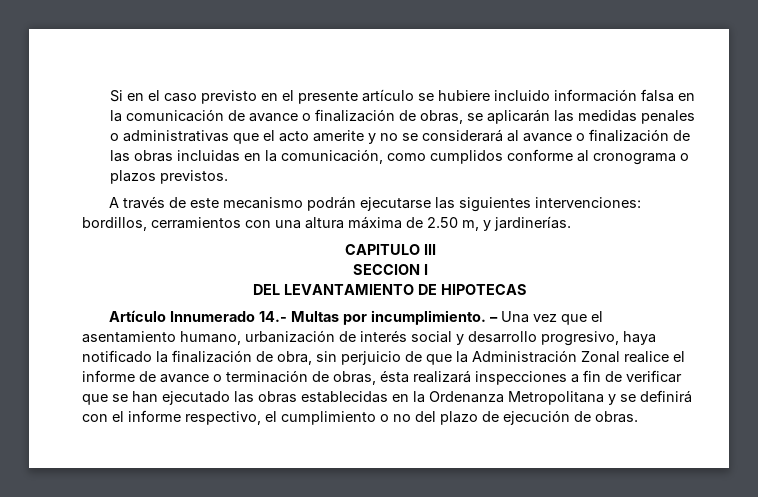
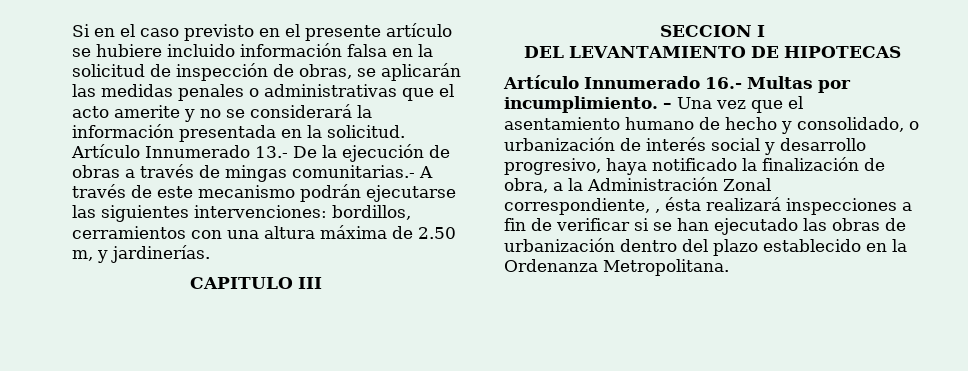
[126,109,396,122] comunicación de avance o finalización -> [72,63,269,81] solicitud de inspección
[507,129,691,142] [110,149,690,165] [110,170,229,184] al avance o finalización de las obras incluidas en la comunicación, como cumplidos conforme al cronograma o plazos previstos. // -> [357,105,373,118] [72,124,406,142] [71,144,451,162] [72,164,416,182] la información presentada en la solicitud. Artículo Innumerado 13.- De la ejecución de obras a través de mingas comunitarias.-
[258,311,287,322] 14.- -> [705,77,742,89] 16.-
[180,331,241,345] humano, -> [625,117,919,134] humano de hecho y consolidado, o
[316,350,685,365] [82,370,376,385] sin perjuicio de que la Administración Zonal realice el informe de avance o terminación de obras, -> [553,177,771,191] [504,198,660,215] a la Administración Zonal correspondiente, ,
[82,394,108,405] que -> [634,218,649,231] si
[301,390,692,405] [82,410,638,425] establecidas en la Ordenanza Metropolitana y se definirá con el informe respectivo, el cumplimiento o no del plazo de ejecución de obras. -> [885,218,906,231] [504,238,907,256] [504,259,729,276] de urbanización dentro del plazo establecido en la Ordenanza Metropolitana.

